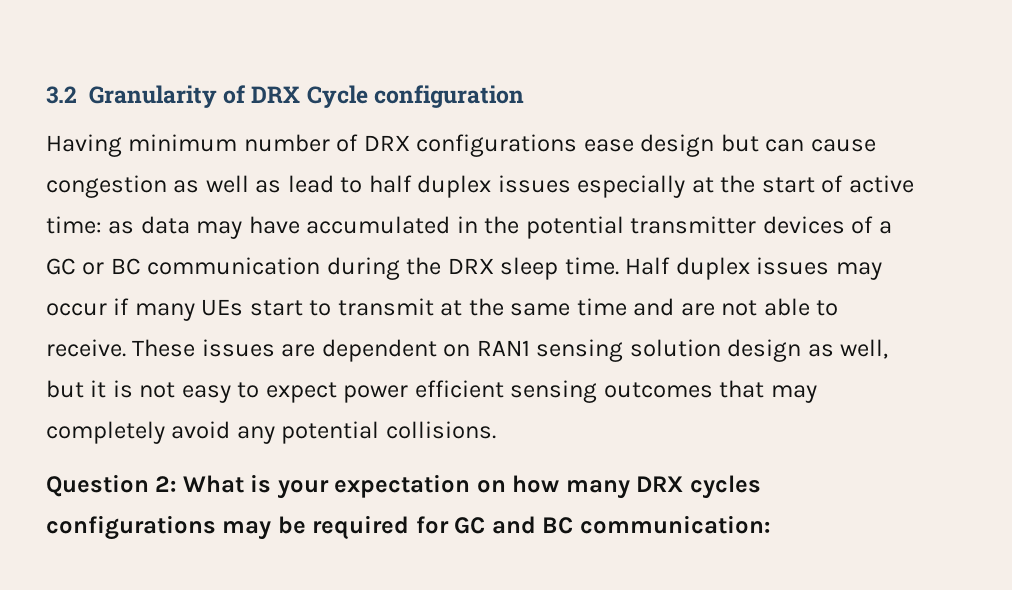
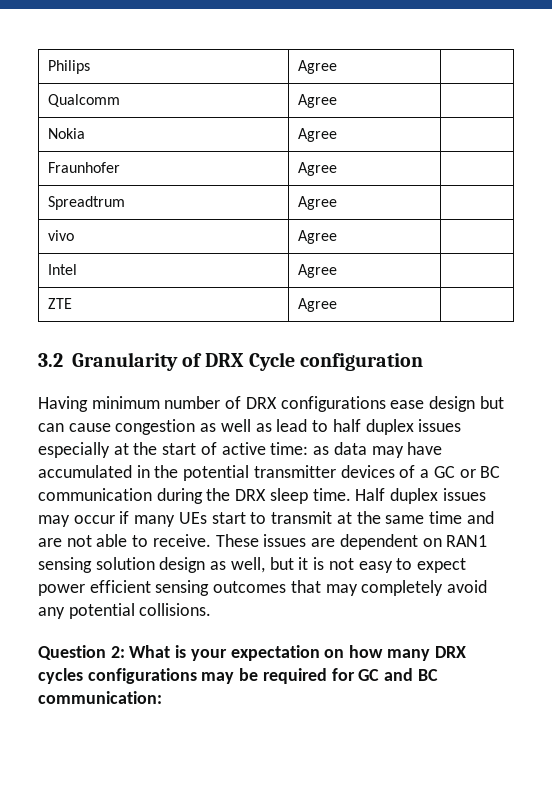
(46, 95) none -> [47,60,90,74] [297,60,337,74] [47,94,120,107] [297,94,337,108] [47,128,85,139] [297,128,337,142] [47,162,120,173] [297,162,337,176] [47,196,125,210] [297,196,337,210] [47,230,74,241] [297,230,337,244] [47,264,77,275] [297,264,337,278] [47,298,72,309] [297,298,337,312] Philips | Agree | // Qualcomm | Agree | // Nokia | Agree | // Fraunhofer | Agree | // Spreadtrum | Agree | // vivo | Agree | // Intel | Agree | // ZTE | Agree | //

